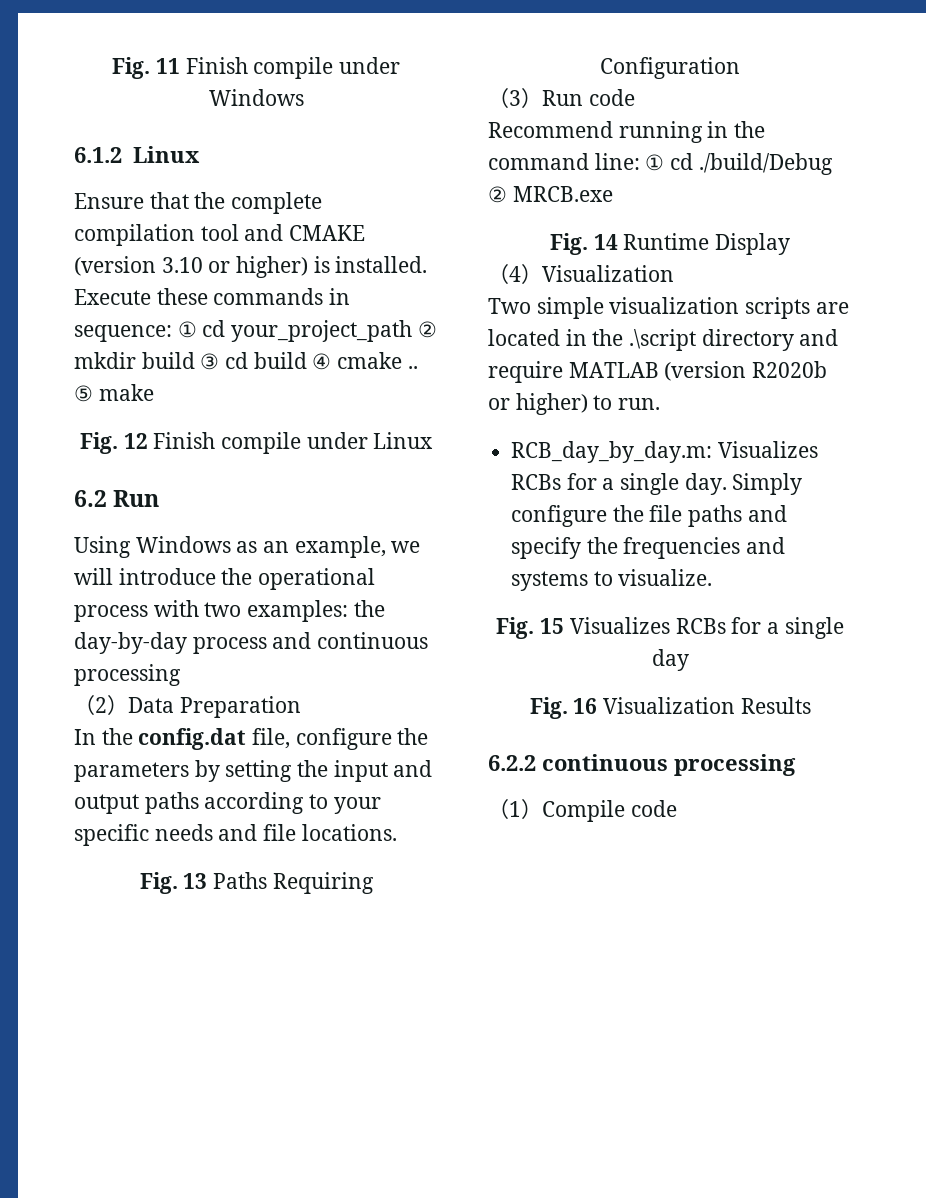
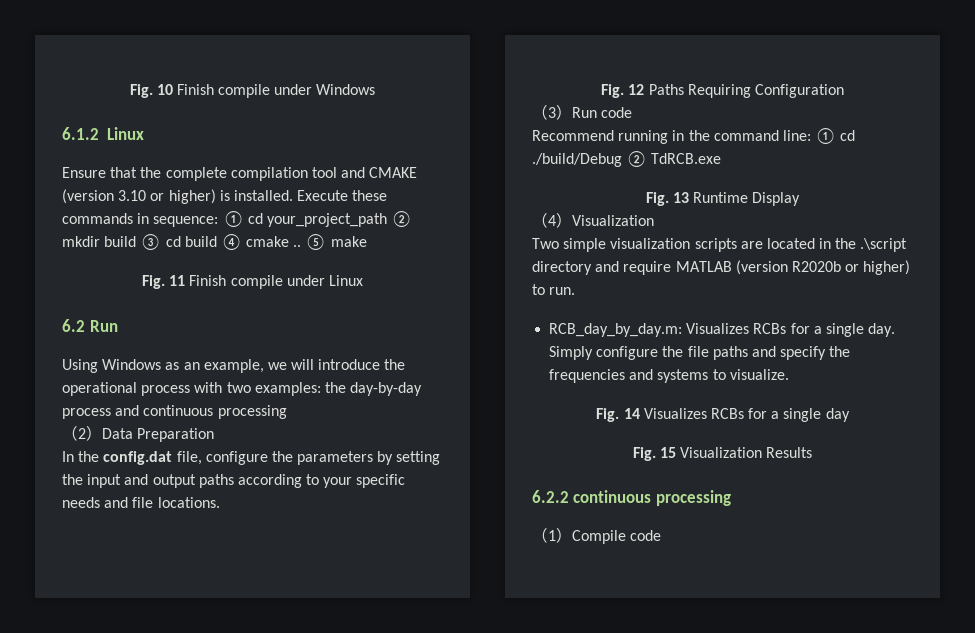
[112,57,180,79] Fig. 11 -> [129,84,173,98] Fig. 10
[123,433,148,449] 12 -> [169,275,186,286] 11
[183,873,208,889] 13 -> [628,84,645,95] 12
[512,186,613,202] [549,233,618,255] MRCB.exe // Fig. 14 -> [651,153,722,164] [645,192,689,206] TdRCB.exe // Fig. 13
[540,618,565,634] 15 -> [623,408,640,419] 14
[573,698,598,714] 16 -> [659,447,676,458] 15

